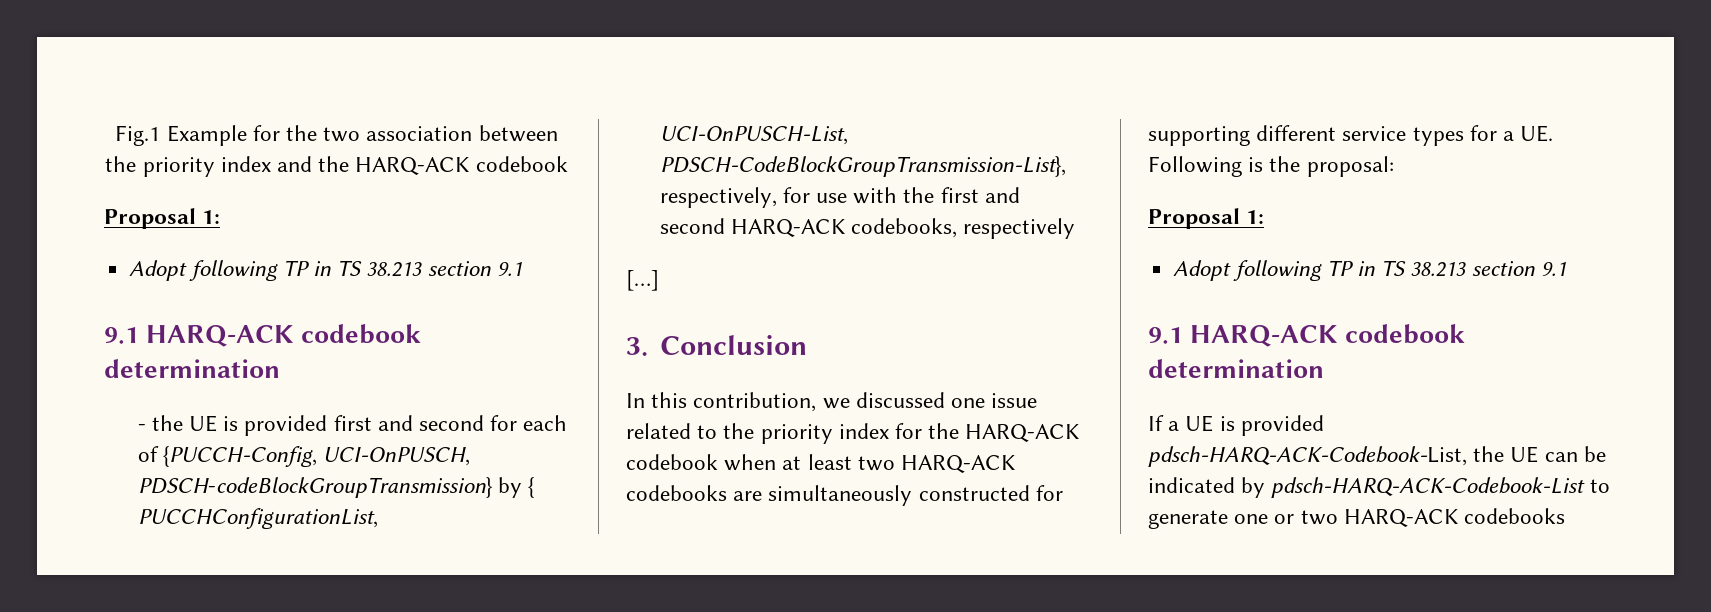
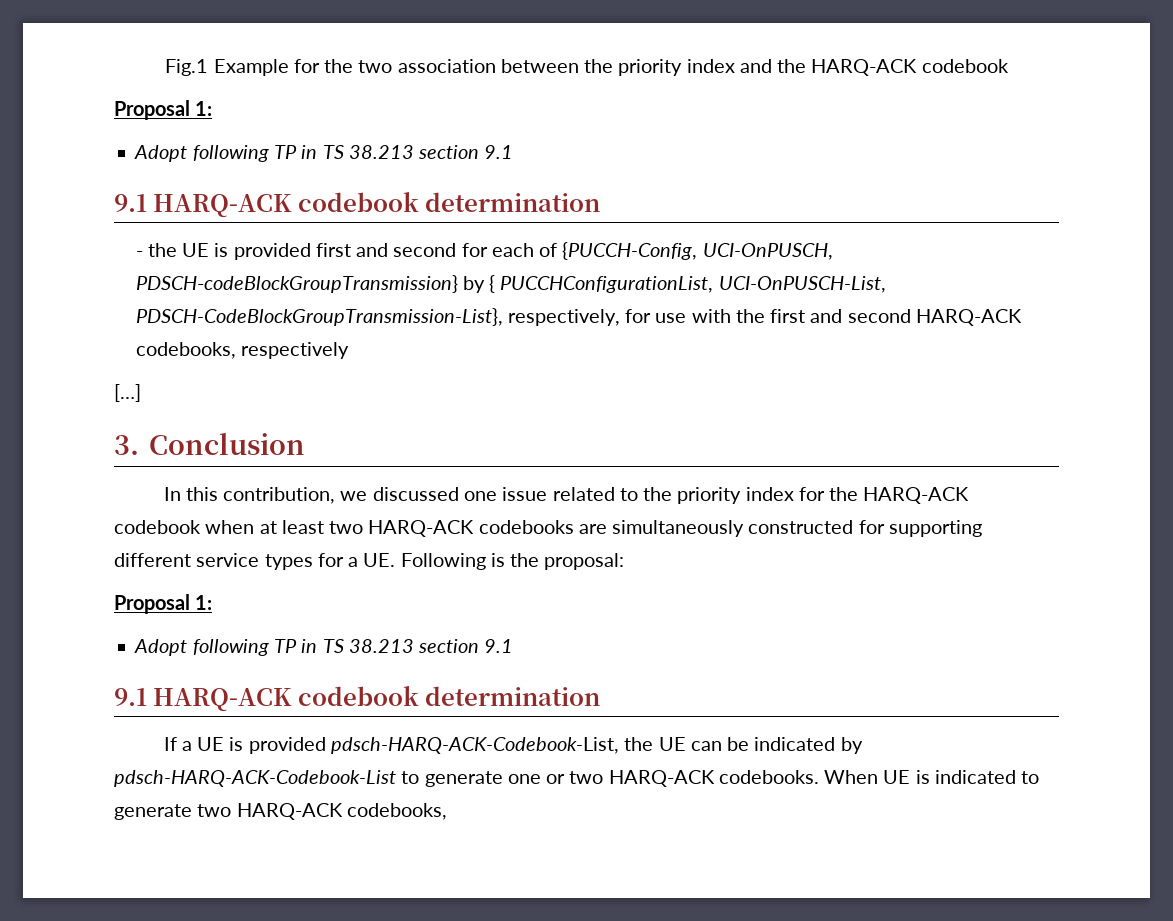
[1464,508,1566,524] codebooks -> [718,770,1040,784] [114,803,447,820] codebooks. When UE is indicated to generate two HARQ-ACK codebooks,

